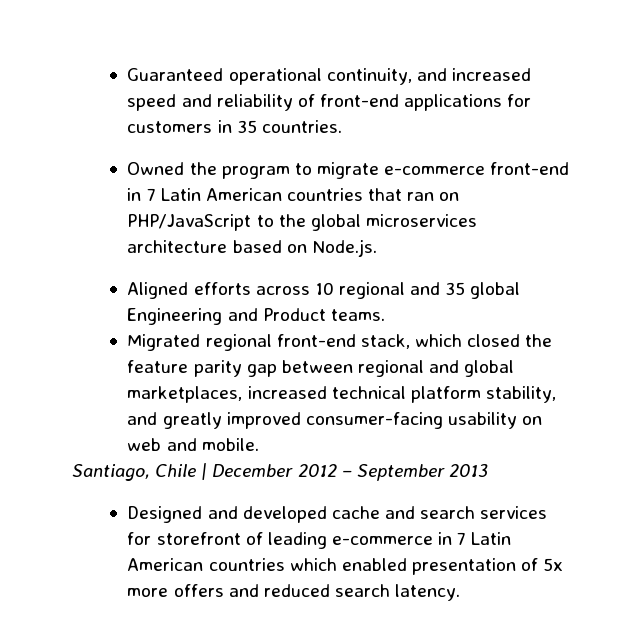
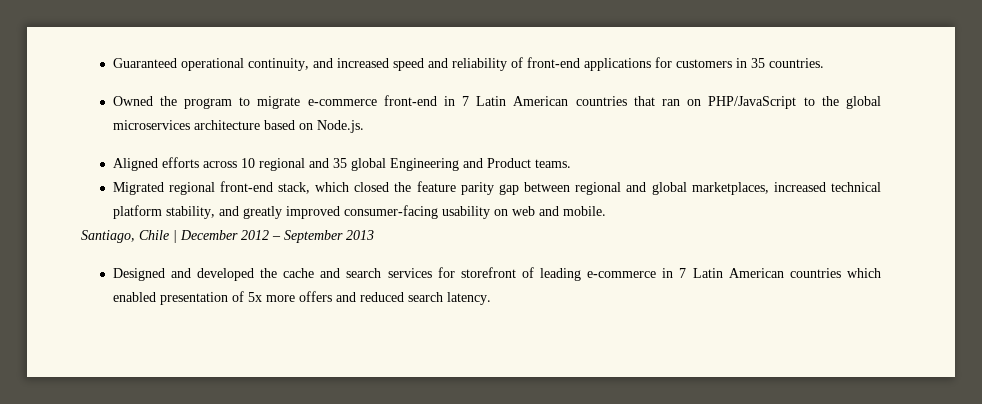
(327, 514) none -> [259,268,277,278] the

